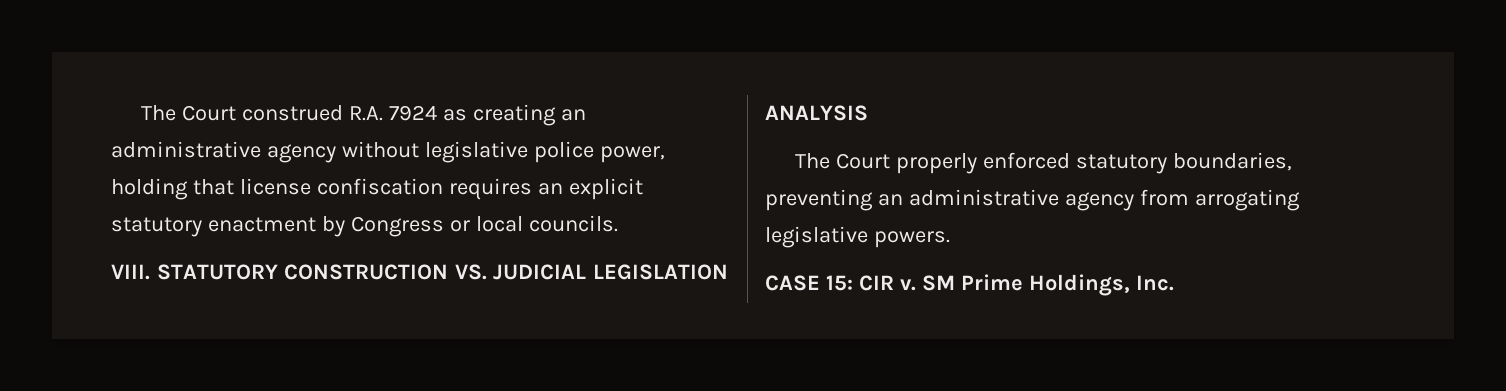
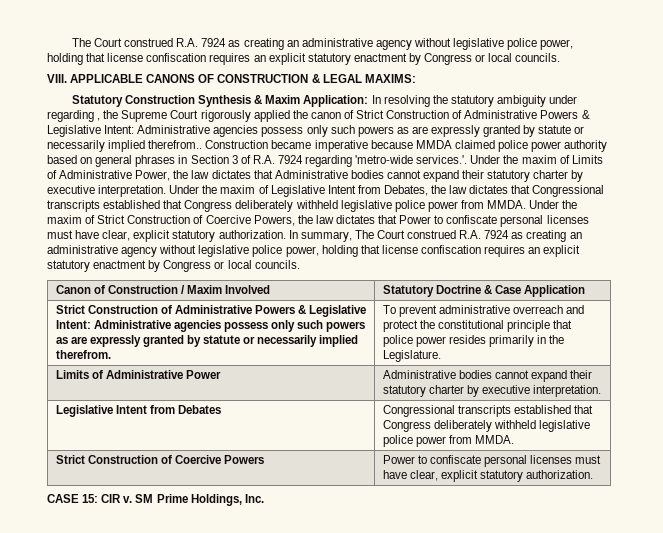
[156,264,728,280] [765,105,868,121] [795,152,1293,174] [765,189,1300,211] [765,226,950,248] STATUTORY CONSTRUCTION VS. JUDICIAL LEGISLATION ANALYSIS // The Court properly enforced statutory boundaries, preventing an administrative agency from arrogating legislative powers. -> [70,74,416,83] [71,95,578,107] [47,110,590,122] [47,125,585,137] [47,140,608,152] [47,155,603,167] [47,170,584,182] [47,185,605,197] [47,200,578,212] [47,215,589,227] [47,230,582,242] [47,245,581,257] [47,260,300,272] [55,285,271,294] [382,285,586,297] [55,305,367,317] [55,320,366,332] [55,335,359,347] [55,350,111,359] [382,305,585,317] [382,320,573,332] [382,335,565,347] [382,350,441,362] [55,370,221,379] [382,370,593,382] [382,385,602,397] [55,405,221,417] [382,405,593,417] [382,420,590,432] [382,435,514,447] [55,455,265,464] [382,455,602,467] [382,470,594,482] APPLICABLE CANONS OF CONSTRUCTION & LEGAL MAXIMS: // Statutory Construction Synthesis & Maxim Application: In resolving the statutory ambiguity under regarding , the Supreme Court rigorously applied the canon of Strict Construction of Administrative Powers & Legislative Intent: Administrative agencies possess only such powers as are expressly granted by statute or necessarily implied therefrom.. Construction became imperative because MMDA claimed police power authority based on general phrases in Section 3 of R.A. 7924 regarding 'metro-wide services.'. Under the maxim of Limits of Administrative Power, the law dictates that Administrative bodies cannot expand their statutory charter by executive interpretation. Under the maxim of Legislative Intent from Debates, the law dictates that Congressional transcripts established that Congress deliberately withheld legislative police power from MMDA. Under the maxim of Strict Construction of Coercive Powers, the law dictates that Power to confiscate personal licenses must have clear, explicit statutory authorization. In summary, The Court construed R.A. 7924 as creating an administrative agency without legislative police power, holding that license confiscation requires an explicit statutory enactment by Congress or local councils. // Canon of Construction / Maxim Involved | Statutory Doctrine & Case Application // Strict Construction of Administrative Powers & Legislative Intent: Administrative agencies possess only such powers as are expressly granted by statute or necessarily implied therefrom. | To prevent administrative overreach and protect the constitutional principle that police power resides primarily in the Legislature. // Limits of Administrative Power | Administrative bodies cannot expand their statutory charter by executive interpretation. // Legislative Intent from Debates | Congressional transcripts established that Congress deliberately withheld legislative police power from MMDA. // Strict Construction of Coercive Powers | Power to confiscate personal licenses must have clear, explicit statutory authorization.

